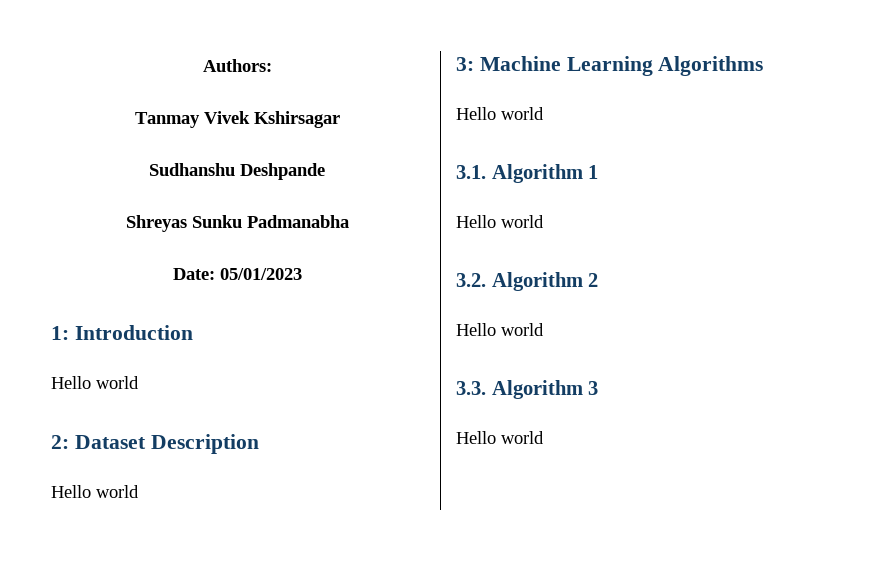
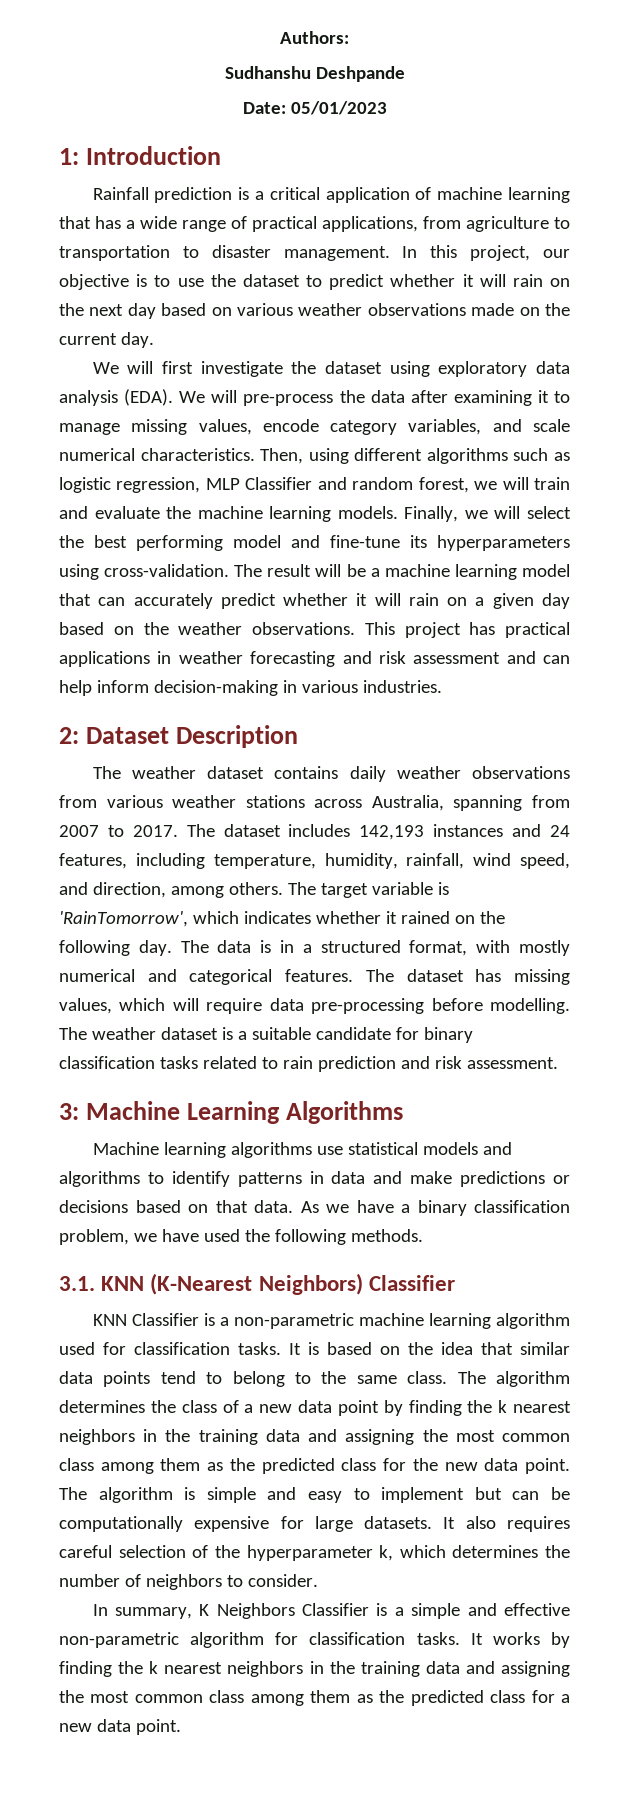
[134,111,340,128] // Tanmay Vivek Kshirsagar -> (349, 37) none
[125,215,349,232] // Shreyas Sunku Padmanabha -> (405, 74) none
[51,376,139,389] [51,434,259,454] [51,485,139,498] [456,56,764,76] [456,107,544,120] [456,164,599,183] [456,215,544,228] [456,272,599,291] [456,323,544,336] [456,380,599,399] [456,431,544,444] Hello world // 2: Dataset Description // Hello world // 3: Machine Learning Algorithms // Hello world // 3.1. Algorithm 1 // Hello world // 3.2. Algorithm 2 // Hello world // 3.3. Algorithm 3 // Hello world -> [92,187,570,203] [59,216,570,232] [59,245,570,261] [59,274,571,290] [59,303,570,319] [59,332,154,348] [92,361,570,377] [59,389,571,406] [59,419,570,435] [59,448,570,464] [59,477,571,493] [59,506,571,522] [59,535,570,551] [59,564,570,580] [59,593,570,609] [59,622,570,638] [59,651,570,667] [59,680,442,696] [59,725,299,748] [92,766,570,782] [59,795,570,811] [59,824,571,840] [59,853,570,869] [59,882,449,898] [59,911,505,927] [59,940,570,956] [59,969,570,985] [59,998,571,1014] [59,1027,473,1043] [59,1056,558,1072] [59,1101,404,1124] [92,1142,512,1158] [59,1171,571,1187] [59,1200,570,1216] [59,1229,423,1245] [59,1273,455,1295] [92,1313,570,1329] [59,1342,570,1355] [59,1371,570,1387] [59,1400,571,1416] [59,1429,570,1445] [59,1458,571,1474] [59,1487,571,1503] [59,1516,570,1532] [59,1545,570,1561] [59,1574,318,1590] [92,1603,570,1619] [59,1632,570,1648] [59,1661,571,1677] [59,1690,570,1706] [59,1719,181,1735] Rainfall prediction is a critical application of machine learning that has a wide range of practical applications, from agriculture to transportation to disaster management. In this project, our objective is to use the dataset to predict whether it will rain on the next day based on various weather observations made on the current day. // We will first investigate the dataset using exploratory data analysis (EDA). We will pre-process the data after examining it to manage missing values, encode category variables, and scale numerical characteristics. Then, using different algorithms such as logistic regression, MLP Classifier and random forest, we will train and evaluate the machine learning models. Finally, we will select the best performing model and fine-tune its hyperparameters using cross-validation. The result will be a machine learning model that can accurately predict whether it will rain on a given day based on the weather observations. This project has practical applications in weather forecasting and risk assessment and can help inform decision-making in various industries. // 2: Dataset Description // The weather dataset contains daily weather observations from various weather stations across Australia, spanning from 2007 to 2017. The dataset includes 142,193 instances and 24 features, including temperature, humidity, rainfall, wind speed, and direction, among others. The target variable is 'RainTomorrow', which indicates whether it rained on the following day. The data is in a structured format, with mostly numerical and categorical features. The dataset has missing values, which will require data pre-processing before modelling. The weather dataset is a suitable candidate for binary classification tasks related to rain prediction and risk assessment. // 3: Machine Learning Algorithms // Machine learning algorithms use statistical models and algorithms to identify patterns in data and make predictions or decisions based on that data. As we have a binary classification problem, we have used the following methods. // 3.1. KNN (K-Nearest Neighbors) Classifier // KNN Classifier is a non-parametric machine learning algorithm used for classification tasks. It is based on the idea that similar data points tend to belong to the same class. The algorithm determines the class of a new data point by finding the k nearest neighbors in the training data and assigning the most common class among them as the predicted class for the new data point. The algorithm is simple and easy to implement but can be computationally expensive for large datasets. It also requires careful selection of the hyperparameter k, which determines the number of neighbors to consider. // In summary, K Neighbors Classifier is a simple and effective non-parametric algorithm for classification tasks. It works by finding the k nearest neighbors in the training data and assigning the most common class among them as the predicted class for a new data point.

